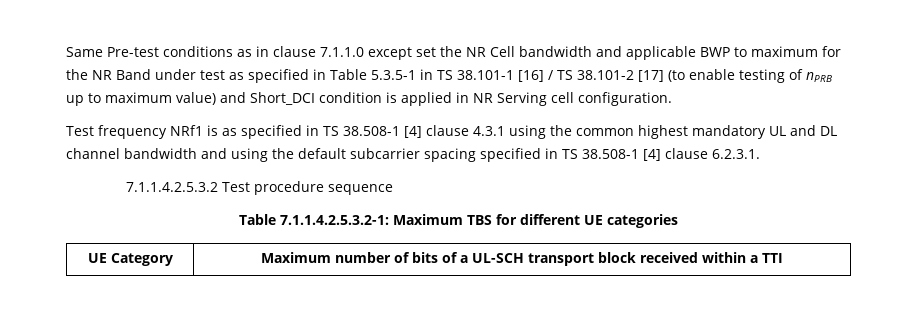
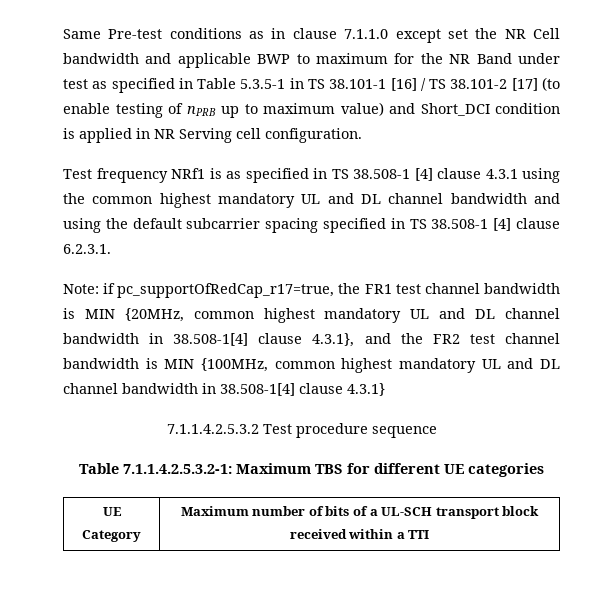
(760, 154) none -> [63,283,561,298] [63,308,561,323] [63,333,560,347] [63,358,560,373] [63,383,385,396] // Note: if pc_supportOfRedCap_r17=true, the FR1 test channel bandwidth is MIN {20MHz, common highest mandatory UL and DL channel bandwidth in 38.508-1[4] clause 4.3.1}, and the FR2 test channel bandwidth is MIN {100MHz, common highest mandatory UL and DL channel bandwidth in 38.508-1[4] clause 4.3.1}

